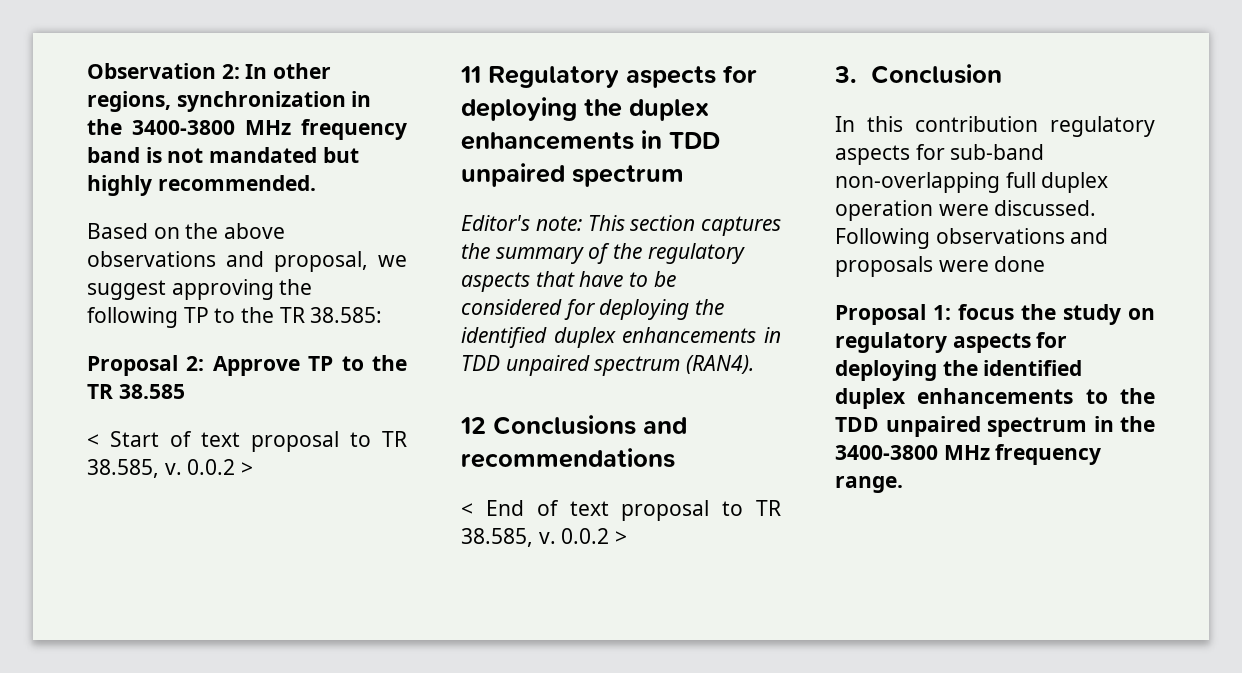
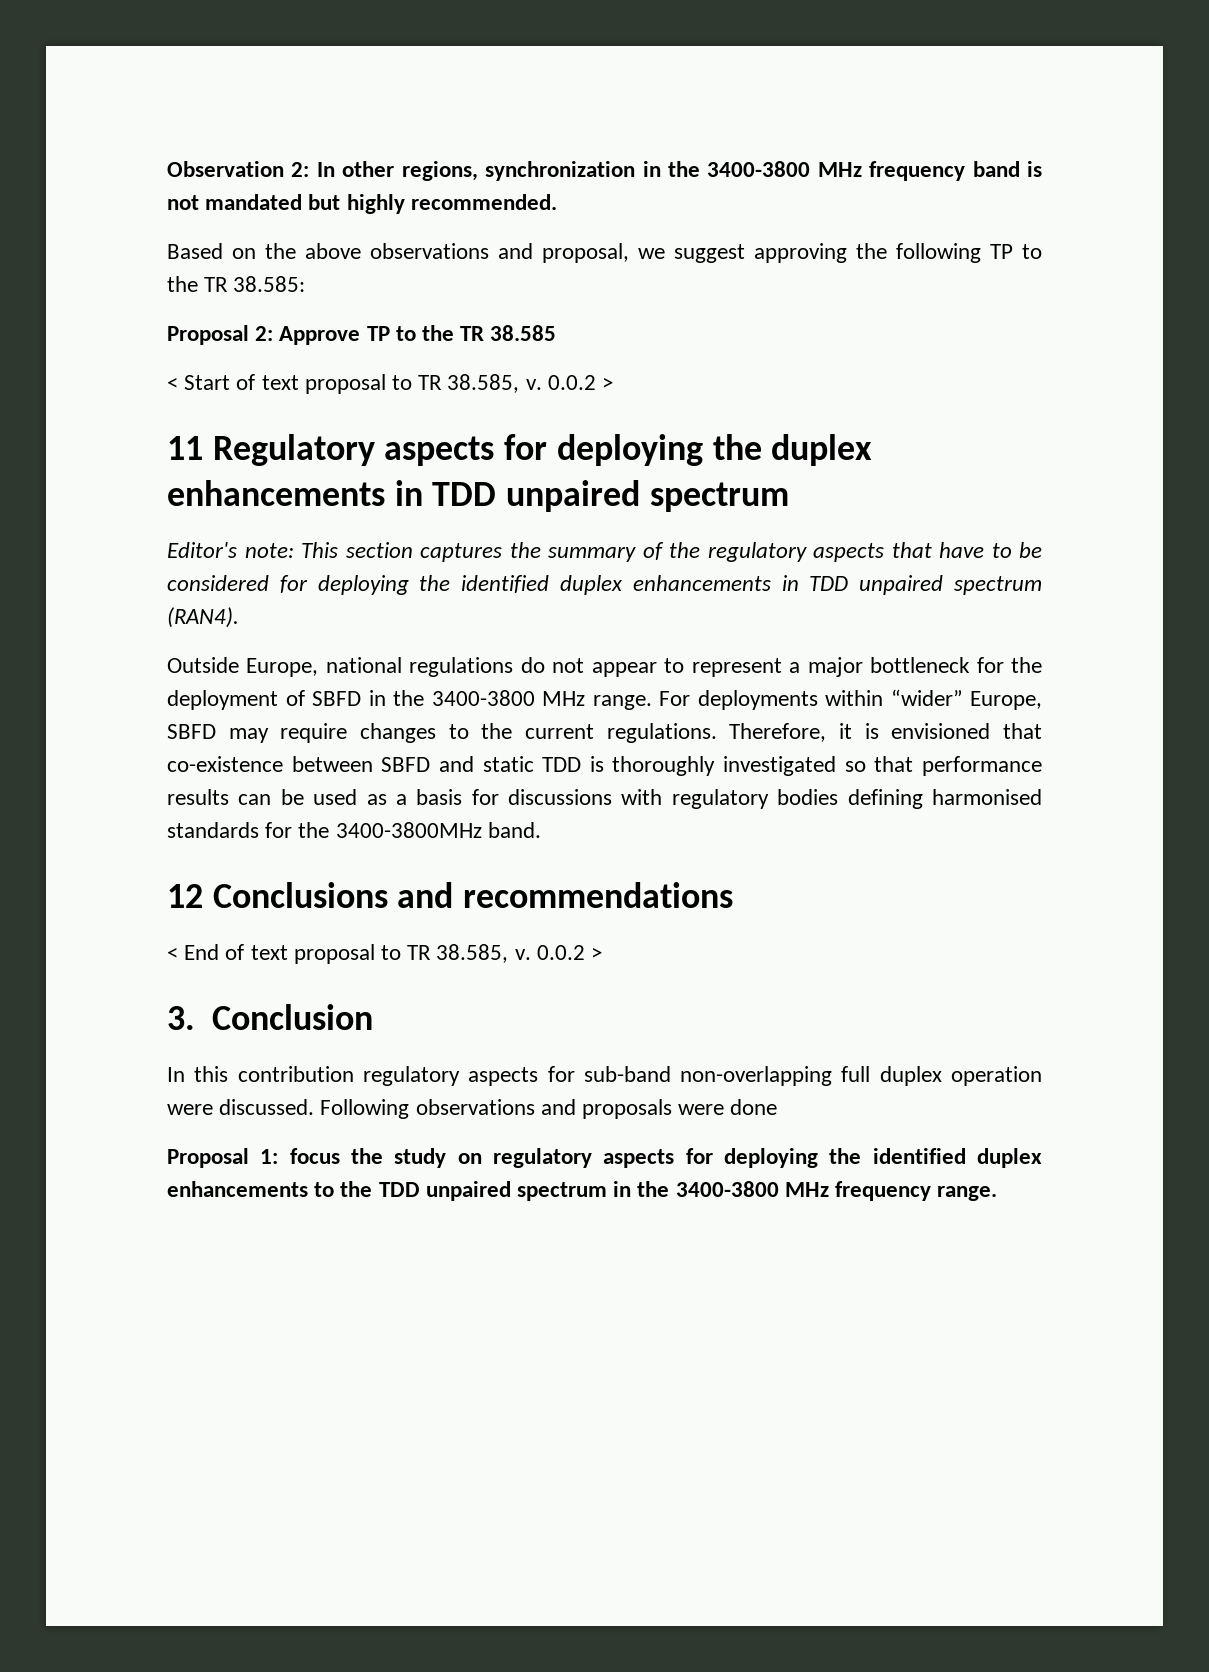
(755, 364) none -> [167,657,1042,677] [167,689,1042,710] [167,723,1042,743] [167,756,1042,776] [167,789,1042,809] [167,822,541,838] // Outside Europe, national regulations do not appear to represent a major bottleneck for the deployment of SBFD in the 3400-3800 MHz range. For deployments within “wider” Europe, SBFD may require changes to the current regulations. Therefore, it is envisioned that co-existence between SBFD and static TDD is thoroughly investigated so that performance results can be used as a basis for discussions with regulatory bodies defining harmonised standards for the 3400-3800MHz band.

